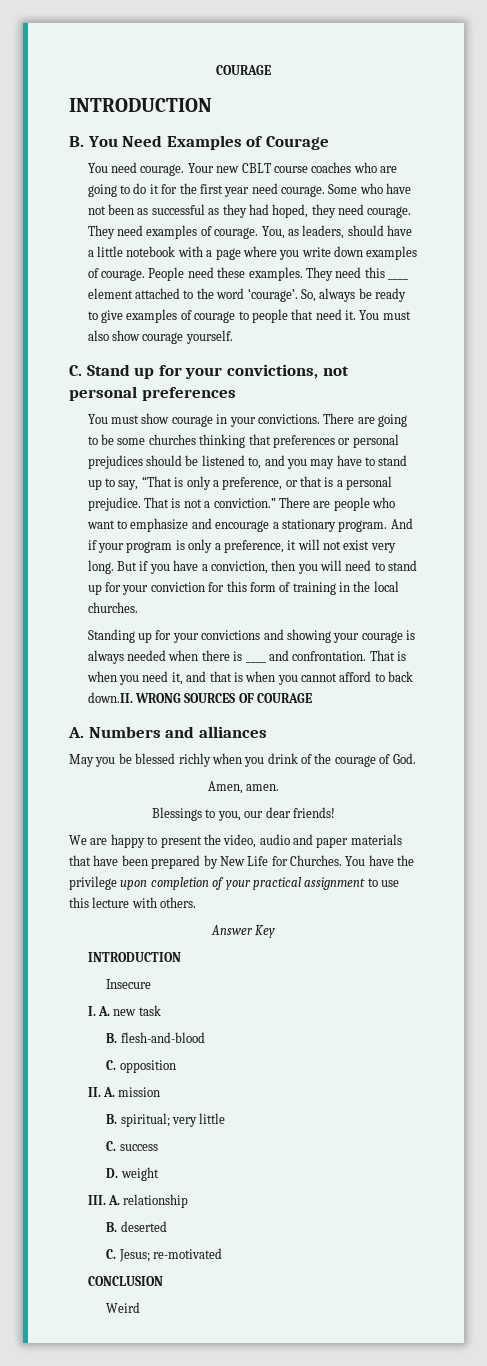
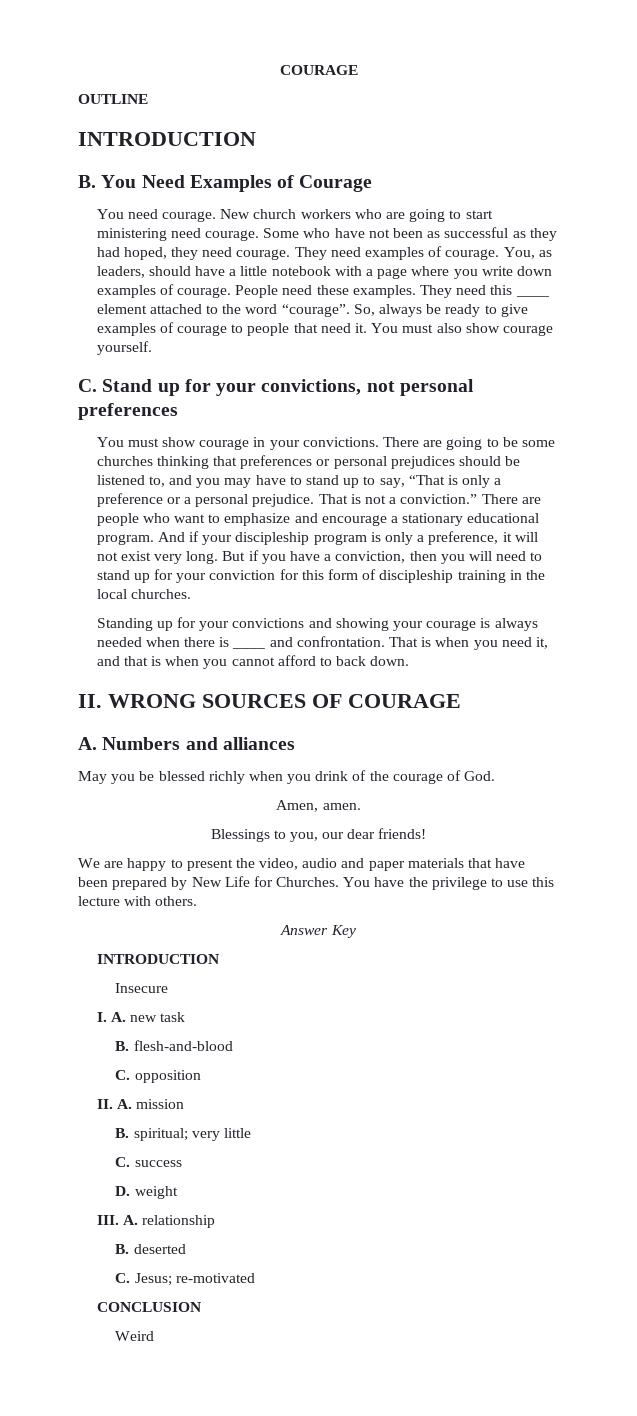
[216,65,271,75] COURAGE -> [279,65,358,75] [78,94,148,104] COURAGE // OUTLINE
[187,162,398,173] [87,183,250,197] Your new CBLT course coaches who are going to do it for the first year -> [220,209,493,222] [96,228,167,241] New church workers who are going to start ministering
[247,288,298,302] ‘courage’. -> [281,304,350,317] “courage”.
[222,476,334,490] preference, or that is -> [96,493,181,507] preference or
(336, 525) none -> [467,513,540,523] educational
(125, 548) none -> [235,532,310,545] discipleship
(291, 587) none -> [379,570,454,583] discipleship
[87,692,133,703] down.II. -> [370,656,410,666] [78,694,102,708] down. // II.
[120,877,366,890] upon completion of your practical assignment -> (487, 883) none

